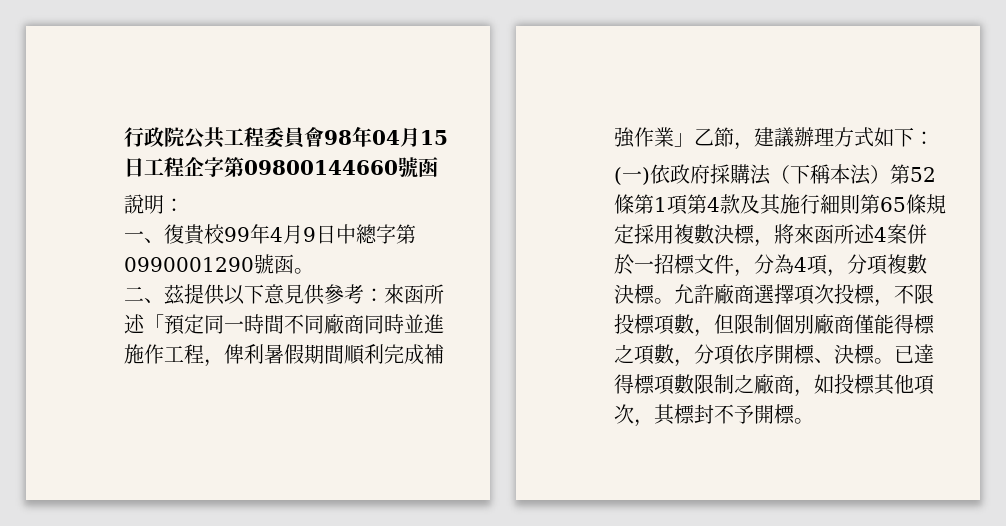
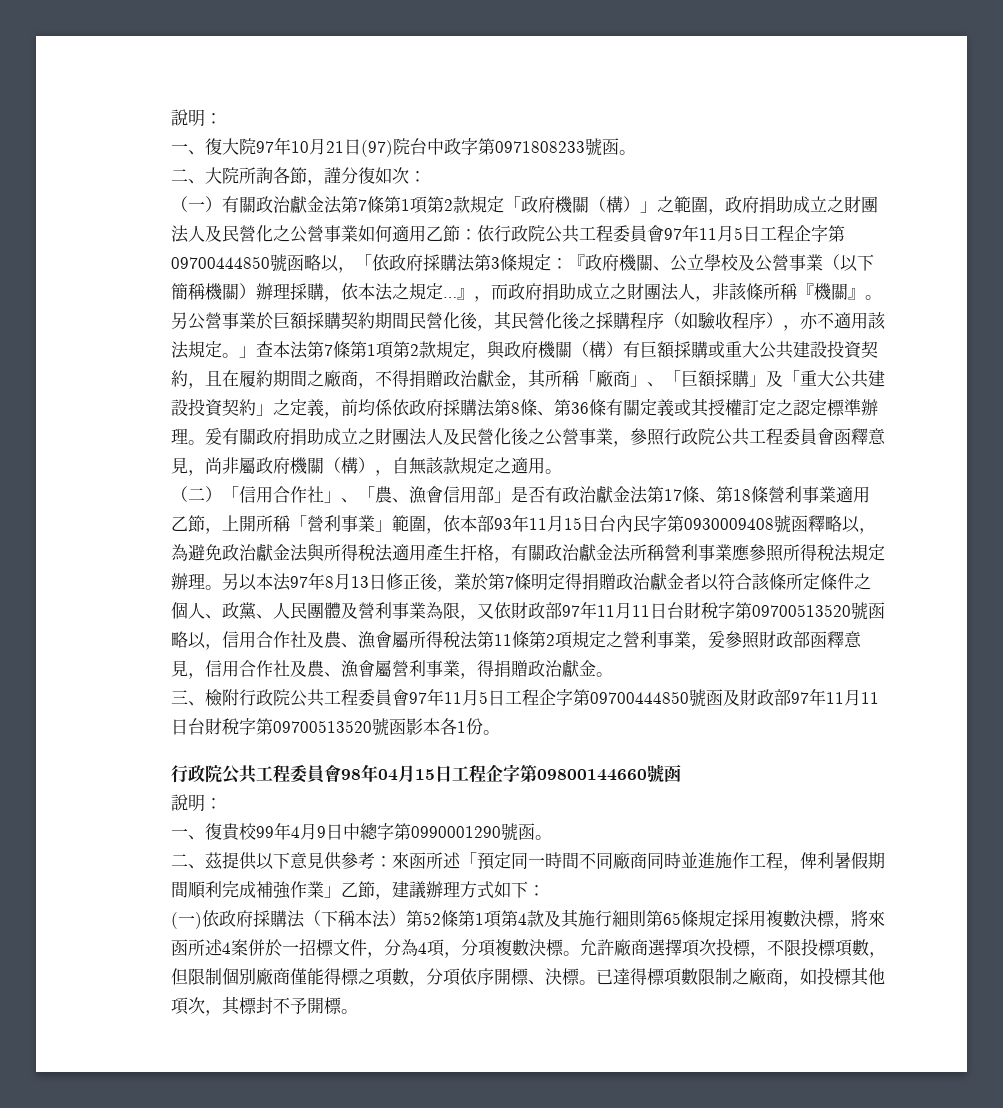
(123, 137) none -> [170,109,222,127] [170,137,636,157] [170,167,426,186] [170,195,878,215] [170,224,845,243] [170,254,874,273] [170,283,882,302] [170,311,886,331] [170,340,878,360] [170,369,885,389] [170,398,878,418] [170,428,886,447] [170,457,562,476] [170,485,870,504] [170,514,876,534] [170,543,885,563] [170,572,871,592] [170,601,885,621] [170,631,862,650] [170,659,613,679] [170,688,879,707] [170,718,500,736] 說明： // 一、復大院97年10月21日(97)院台中政字第0971808233號函。 // 二、大院所詢各節，謹分復如次： // （一）有關政治獻金法第7條第1項第2款規定「政府機關（構）」之範圍，政府捐助成立之財團法人及民營化之公營事業如何適用乙節：依行政院公共工程委員會97年11月5日工程企字第09700444850號函略以，「依政府採購法第3條規定：『政府機關、公立學校及公營事業（以下簡稱機關）辦理採購，依本法之規定…』，而政府捐助成立之財團法人，非該條所稱『機關』。另公營事業於巨額採購契約期間民營化後，其民營化後之採購程序（如驗收程序），亦不適用該法規定。」查本法第7條第1項第2款規定，與政府機關（構）有巨額採購或重大公共建設投資契約，且在履約期間之廠商，不得捐贈政治獻金，其所稱「廠商」、「巨額採購」及「重大公共建設投資契約」之定義，前均係依政府採購法第8條、第36條有關定義或其授權訂定之認定標準辦理。爰有關政府捐助成立之財團法人及民營化後之公營事業，參照行政院公共工程委員會函釋意見，尚非屬政府機關（構），自無該款規定之適用。 // （二）「信用合作社」、「農、漁會信用部」是否有政治獻金法第17條、第18條營利事業適用乙節，上開所稱「營利事業」範圍，依本部93年11月15日台內民字第0930009408號函釋略以，為避免政治獻金法與所得稅法適用產生扞格，有關政治獻金法所稱營利事業應參照所得稅法規定辦理。另以本法97年8月13日修正後，業於第7條明定得捐贈政治獻金者以符合該條所定條件之個人、政黨、人民團體及營利事業為限，又依財政部97年11月11日台財稅字第09700513520號函略以，信用合作社及農、漁會屬所得稅法第11條第2項規定之營利事業，爰參照財政部函釋意見，信用合作社及農、漁會屬營利事業，得捐贈政治獻金。 // 三、檢附行政院公共工程委員會97年11月5日工程企字第09700444850號函及財政部97年11月11日台財稅字第09700513520號函影本各1份。 //

